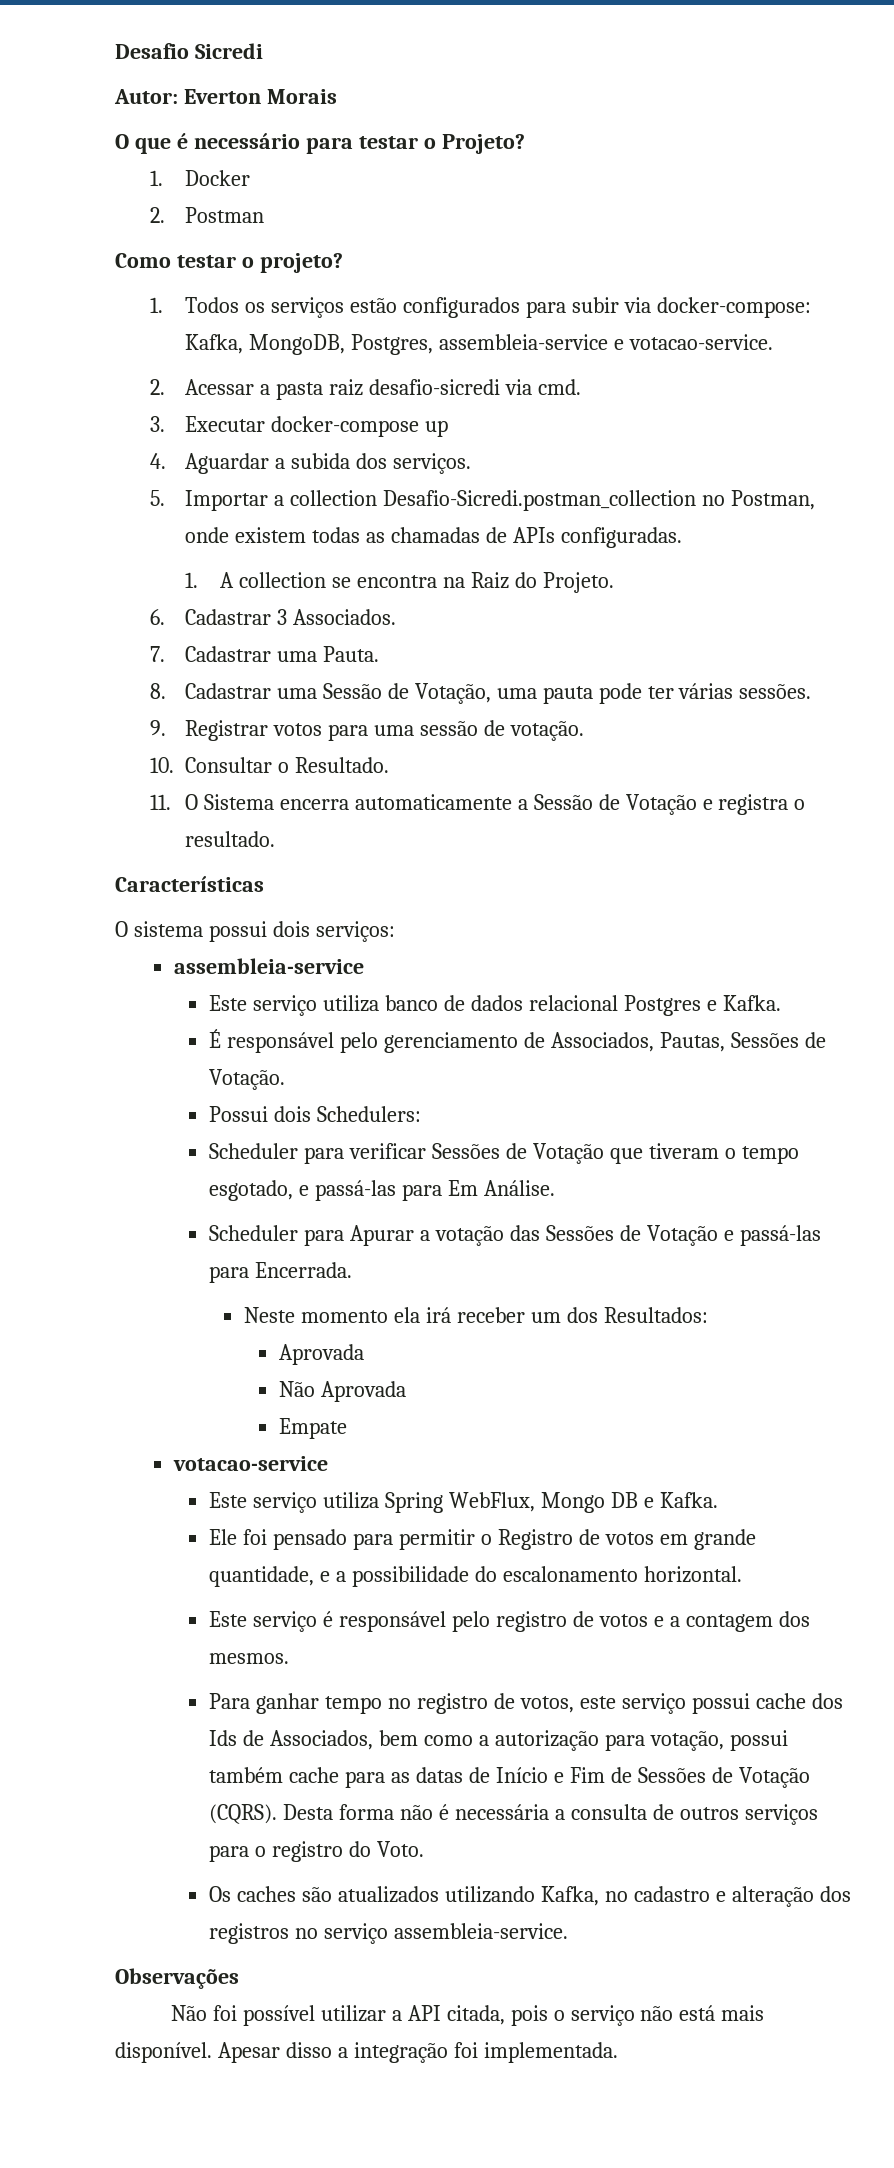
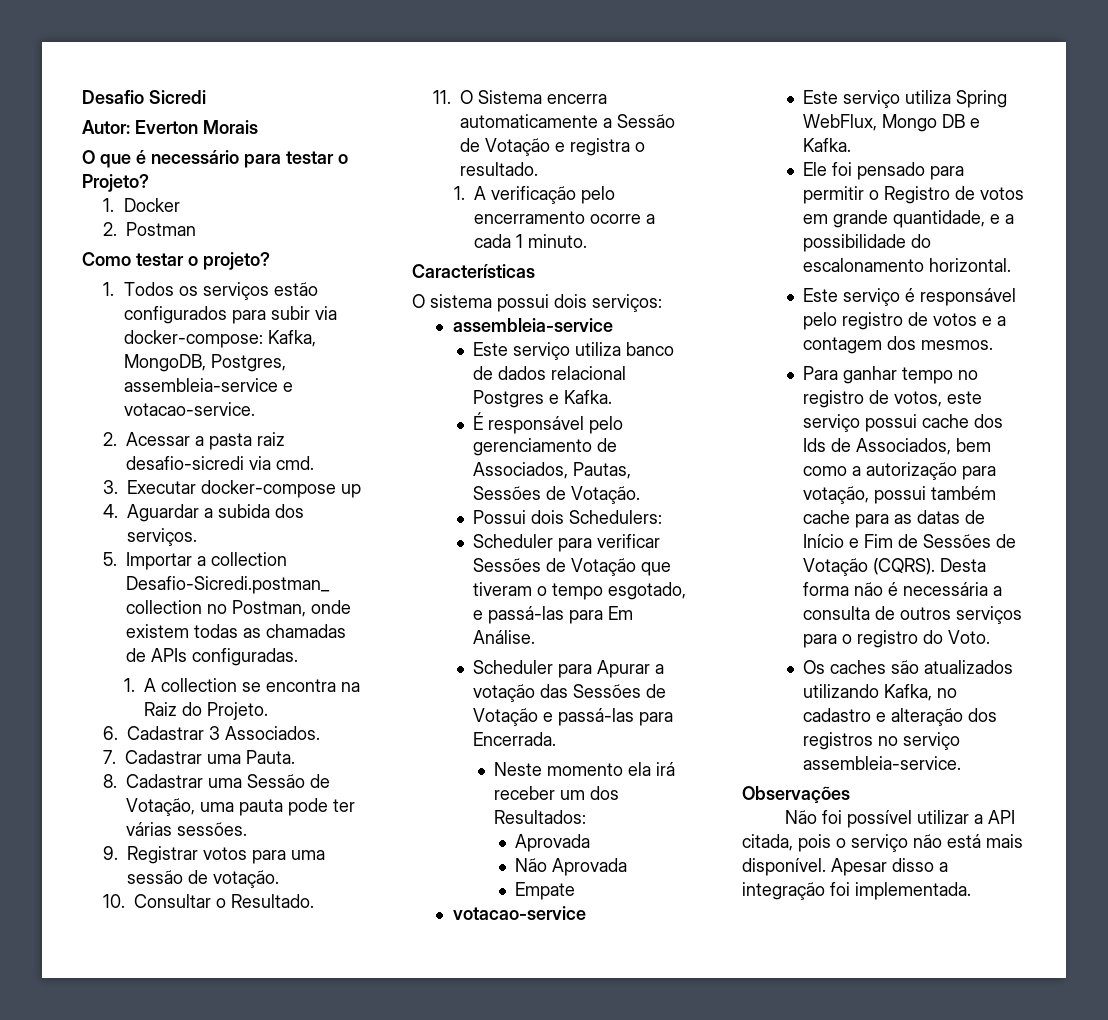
(276, 839) none -> [453,186,616,204] [474,211,656,224] [474,234,588,248] // 1. A verificação pelo encerramento ocorre a cada 1 minuto.

